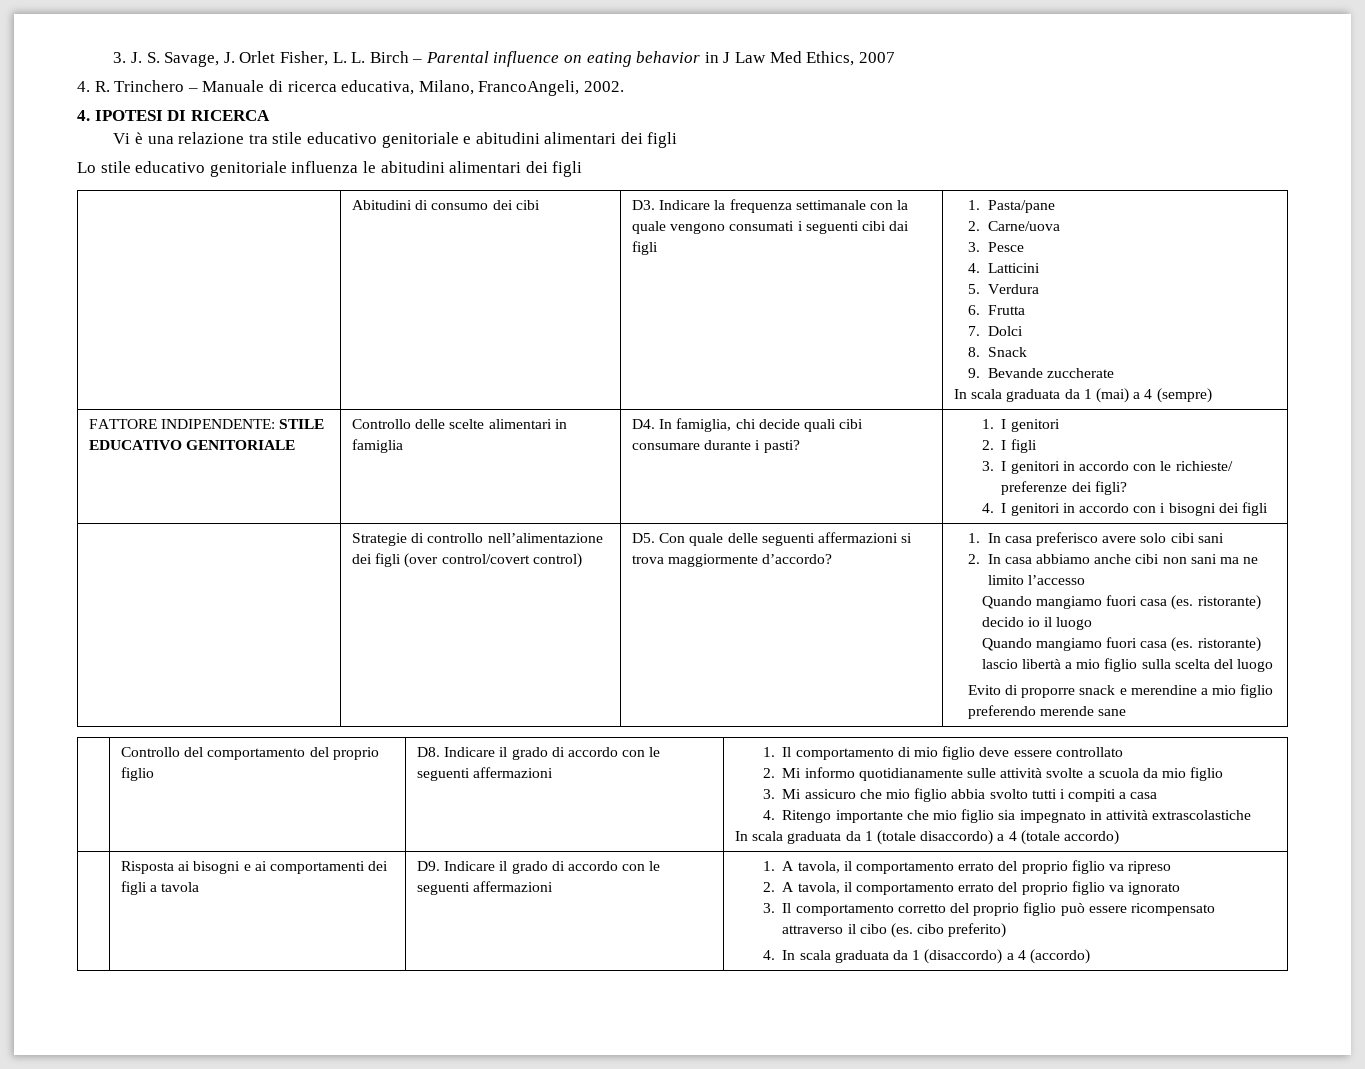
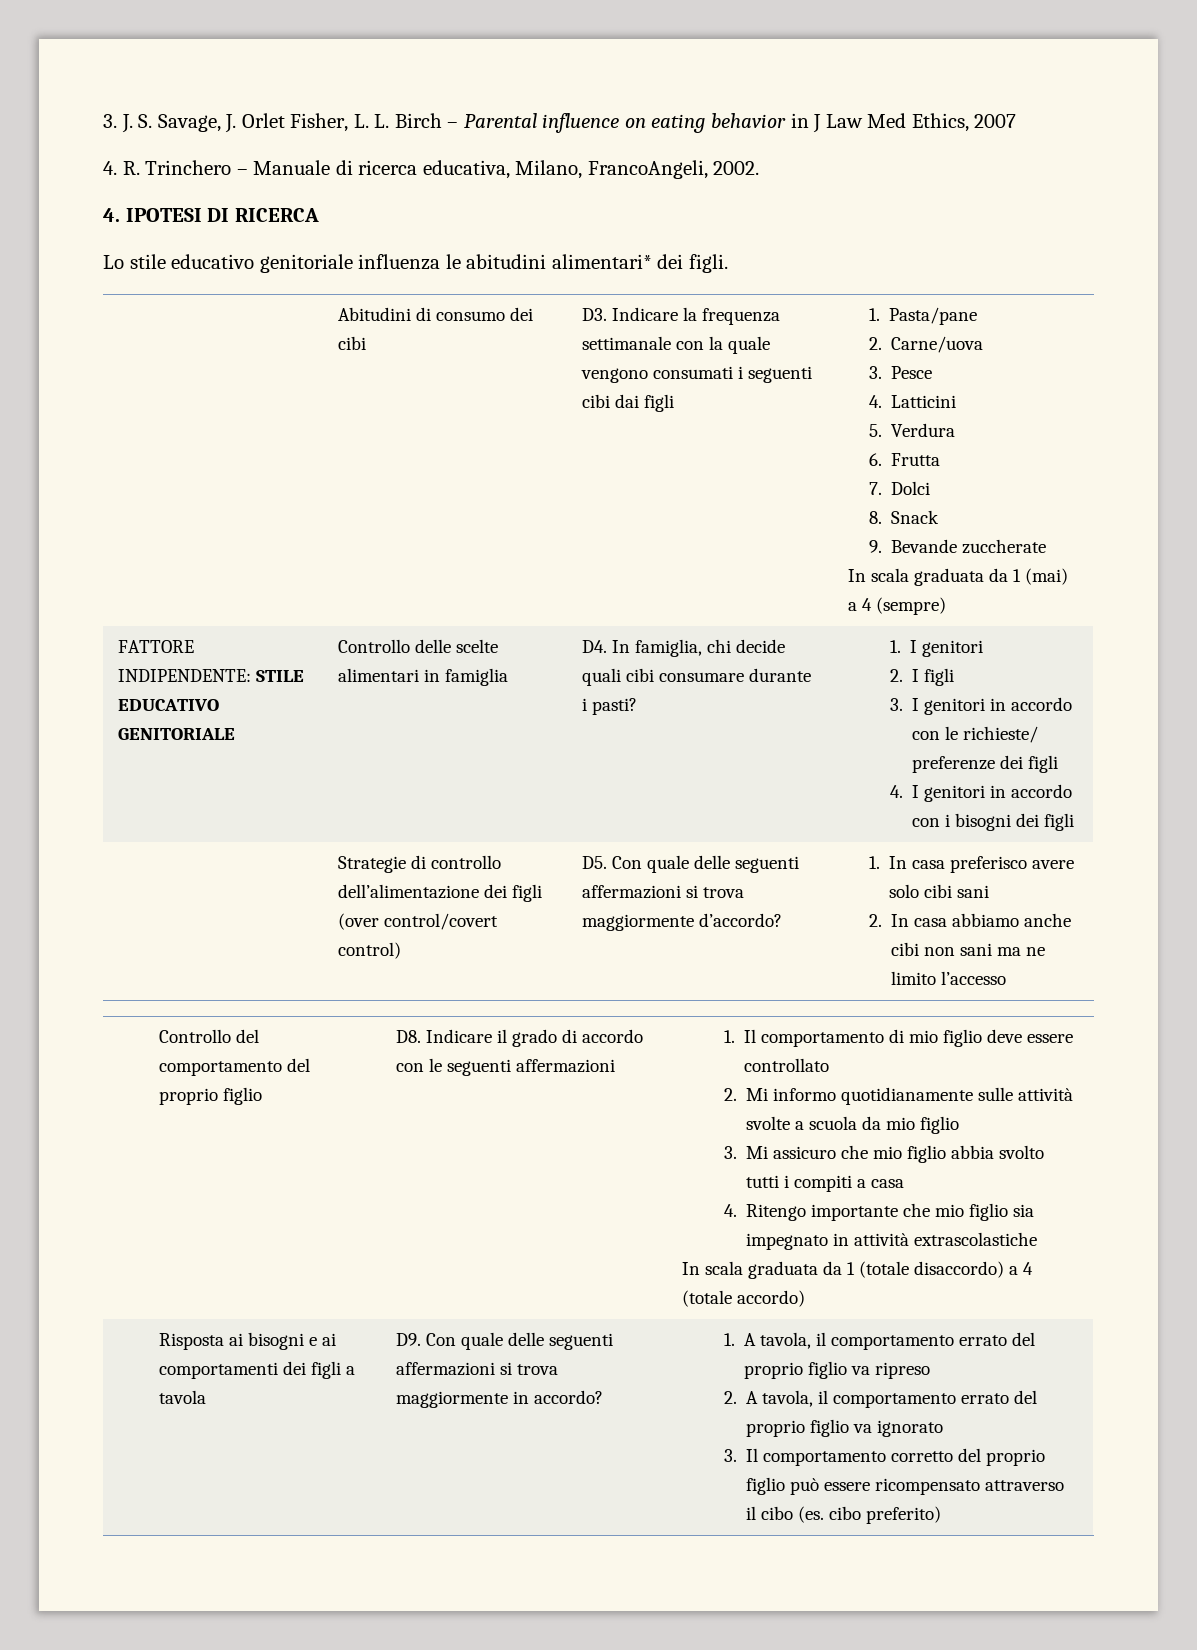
[113,132,678,148] // Vi è una relazione tra stile educativo genitoriale e abitudini alimentari dei figli -> (319, 215) none
[449,161,583,177] alimentari dei figli -> [551,254,728,273] alimentari* dei figli.
[1094,481,1127,495] figli? -> [1027,755,1058,773] figli
[487,533,603,543] nell’alimentazione -> [338,884,480,899] dell’alimentazione
[981,595,1261,610] [981,617,1093,630] [981,637,1261,652] [981,658,1274,672] [967,684,1274,698] [967,705,1127,719] // Quando mangiamo fuori casa (es. ristorante) decido io il luogo // Quando mangiamo fuori casa (es. ristorante) lascio libertà a mio figlio sulla scelta del luogo // Evito di proporre snack e merendine a mio figlio preferendo merende sane -> (1007, 978) none
[444,861,661,874] [417,881,554,895] Indicare il grado di accordo con le seguenti affermazioni -> [426,1332,614,1350] [396,1362,559,1376] [396,1390,604,1408] Con quale delle seguenti affermazioni si trova maggiormente in accordo?
[762,949,1090,964] // 4. In scala graduata da 1 (disaccordo) a 4 (accordo) -> (941, 1515) none

